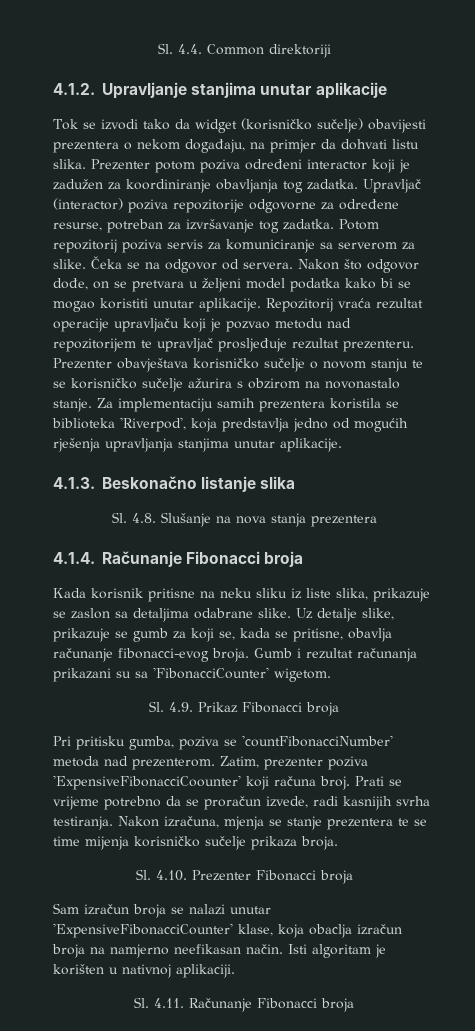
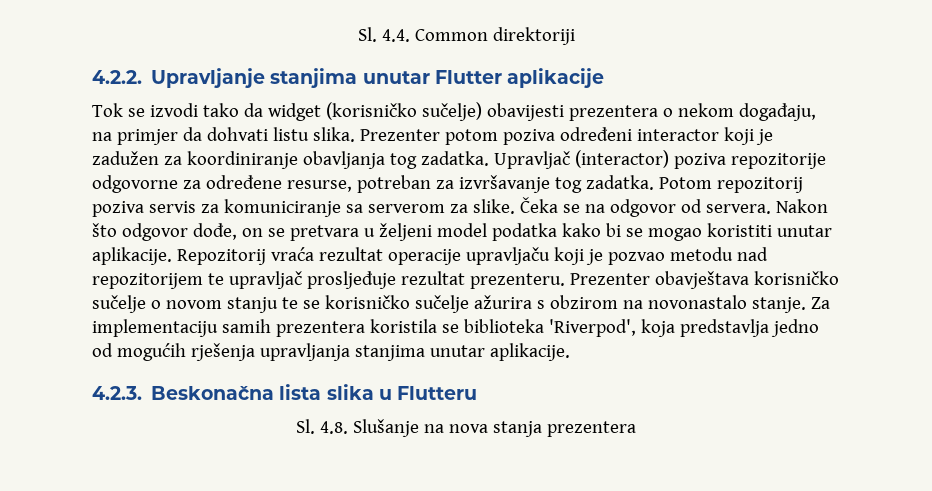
[53,83,95,95] 4.1.2. -> [92,70,142,84] 4.2.2.
(313, 89) none -> [434,70,502,84] Flutter
[53,476,257,492] 4.1.3. Beskonačno listanje -> [92,384,322,400] 4.2.3. Beskonačna lista
(296, 482) none -> [378,386,477,400] u Flutteru
[53,551,304,567] [53,588,430,602] [53,608,394,622] [53,628,392,642] [53,648,417,662] [53,667,331,682] [149,701,339,716] [53,735,393,750] [53,756,368,770] [53,775,402,790] [53,796,430,810] [53,816,427,830] [53,836,338,850] [135,869,353,884] [53,903,271,918] [53,923,402,938] [52,944,386,958] [53,964,235,978] [134,997,354,1012] // 4.1.4. Računanje Fibonacci broja // Kada korisnik pritisne na neku sliku iz liste slika, prikazuje se zaslon sa detaljima odabrane slike. Uz detalje slike, prikazuje se gumb za koji se, kada se pritisne, obavlja računanje fibonacci-evog broja. Gumb i rezultat računanja prikazani su sa 'FibonacciCounter' wigetom. // Sl. 4.9. Prikaz Fibonacci broja // Pri pritisku gumba, poziva se 'countFibonacciNumber' metoda nad prezenterom. Zatim, prezenter poziva 'ExpensiveFibonacciCoounter' koji računa broj. Prati se vrijeme potrebno da se proračun izvede, radi kasnijih svrha testiranja. Nakon izračuna, mjenja se stanje prezentera te se time mijenja korisničko sučelje prikaza broja. // Sl. 4.10. Prezenter Fibonacci broja // Sam izračun broja se nalazi unutar 'ExpensiveFibonacciCounter' klase, koja obaclja izračun broja na namjerno neefikasan način. Isti algoritam je korišten u nativnoj aplikaciji. // Sl. 4.11. Računanje Fibonacci broja -> (636, 429) none

